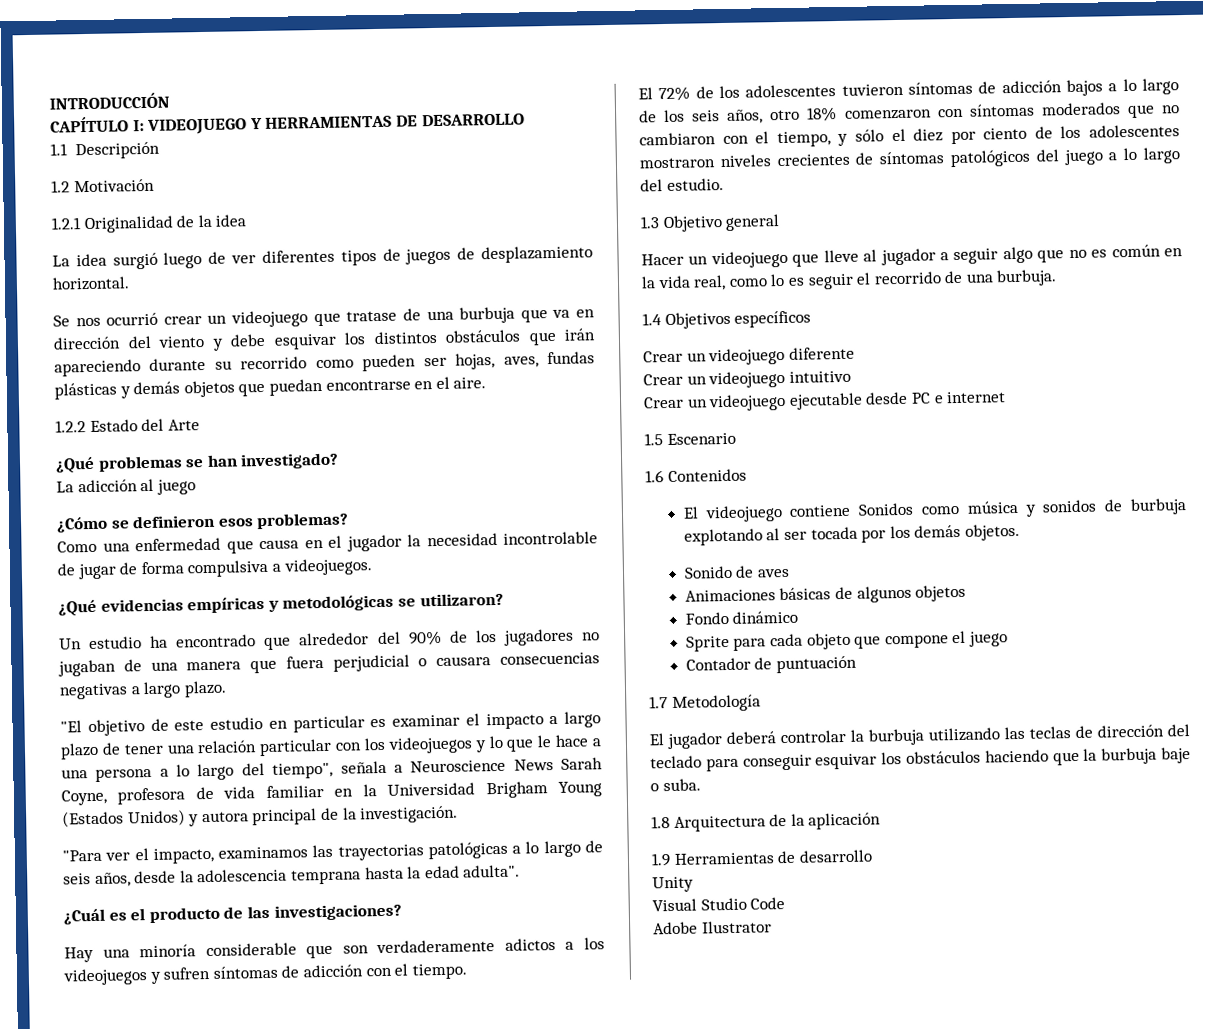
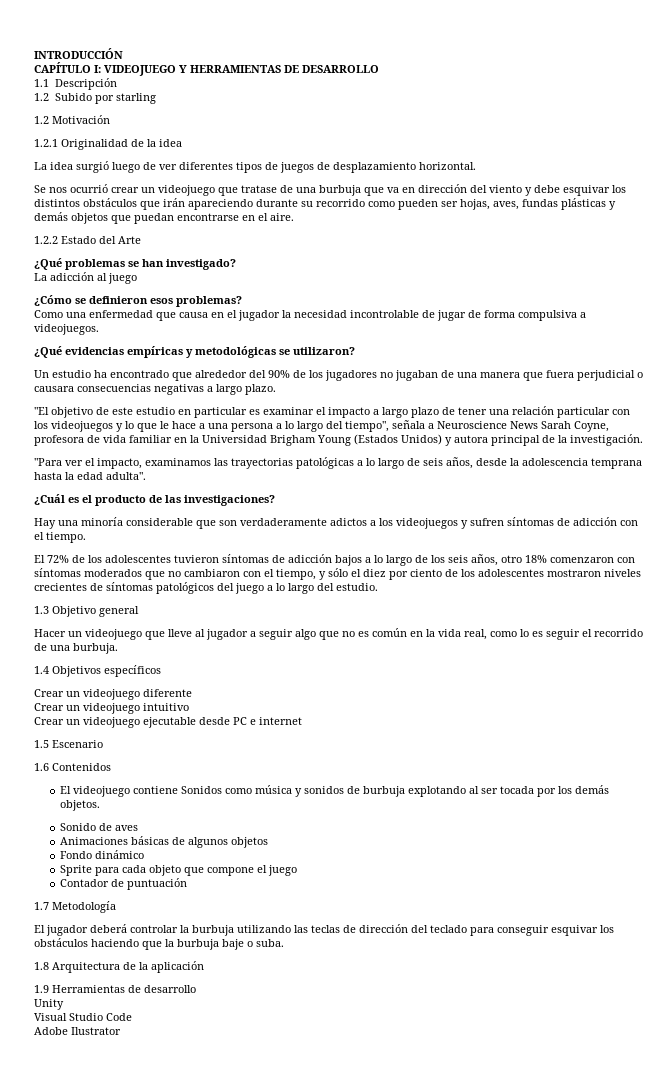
(160, 150) none -> [34,93,156,104] // 1.2 Subido por starling

